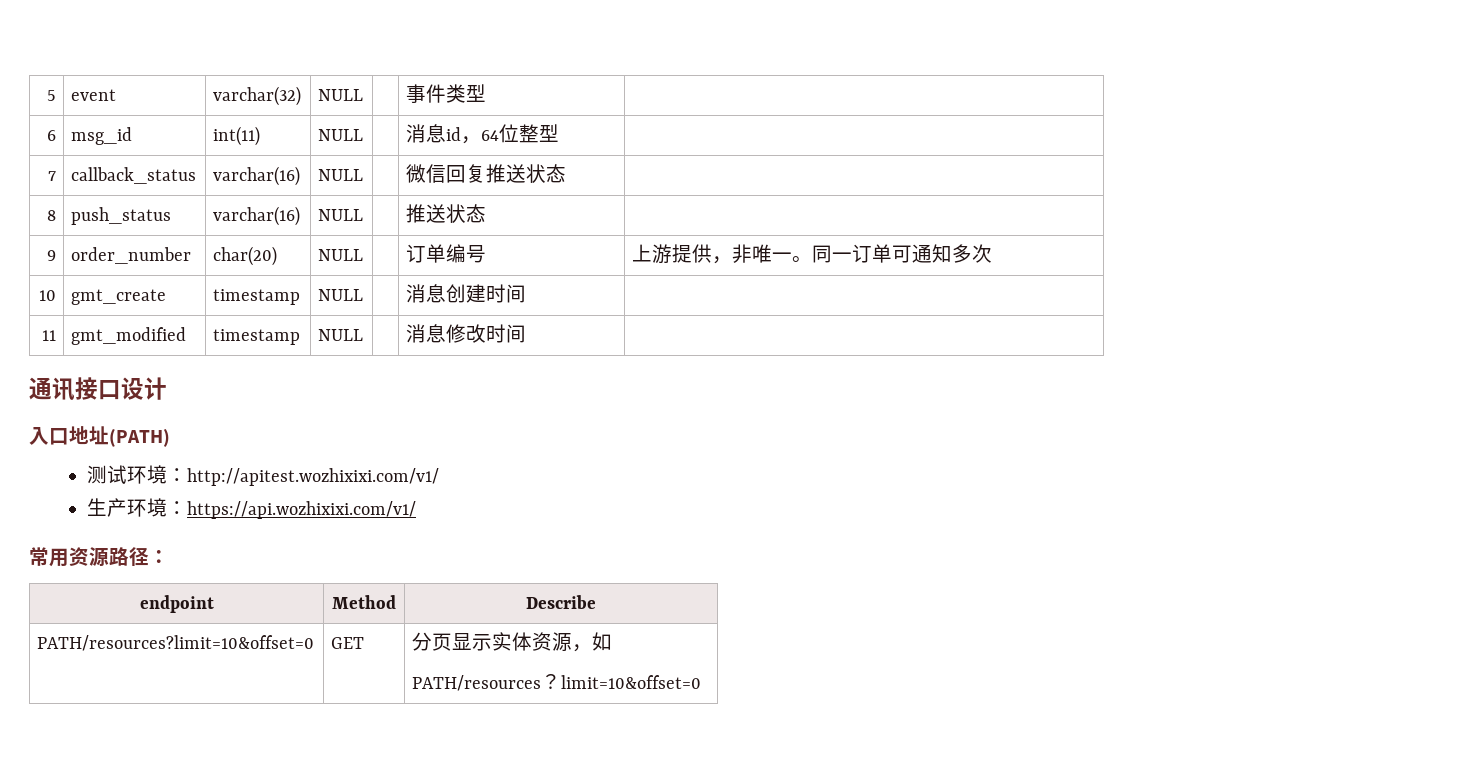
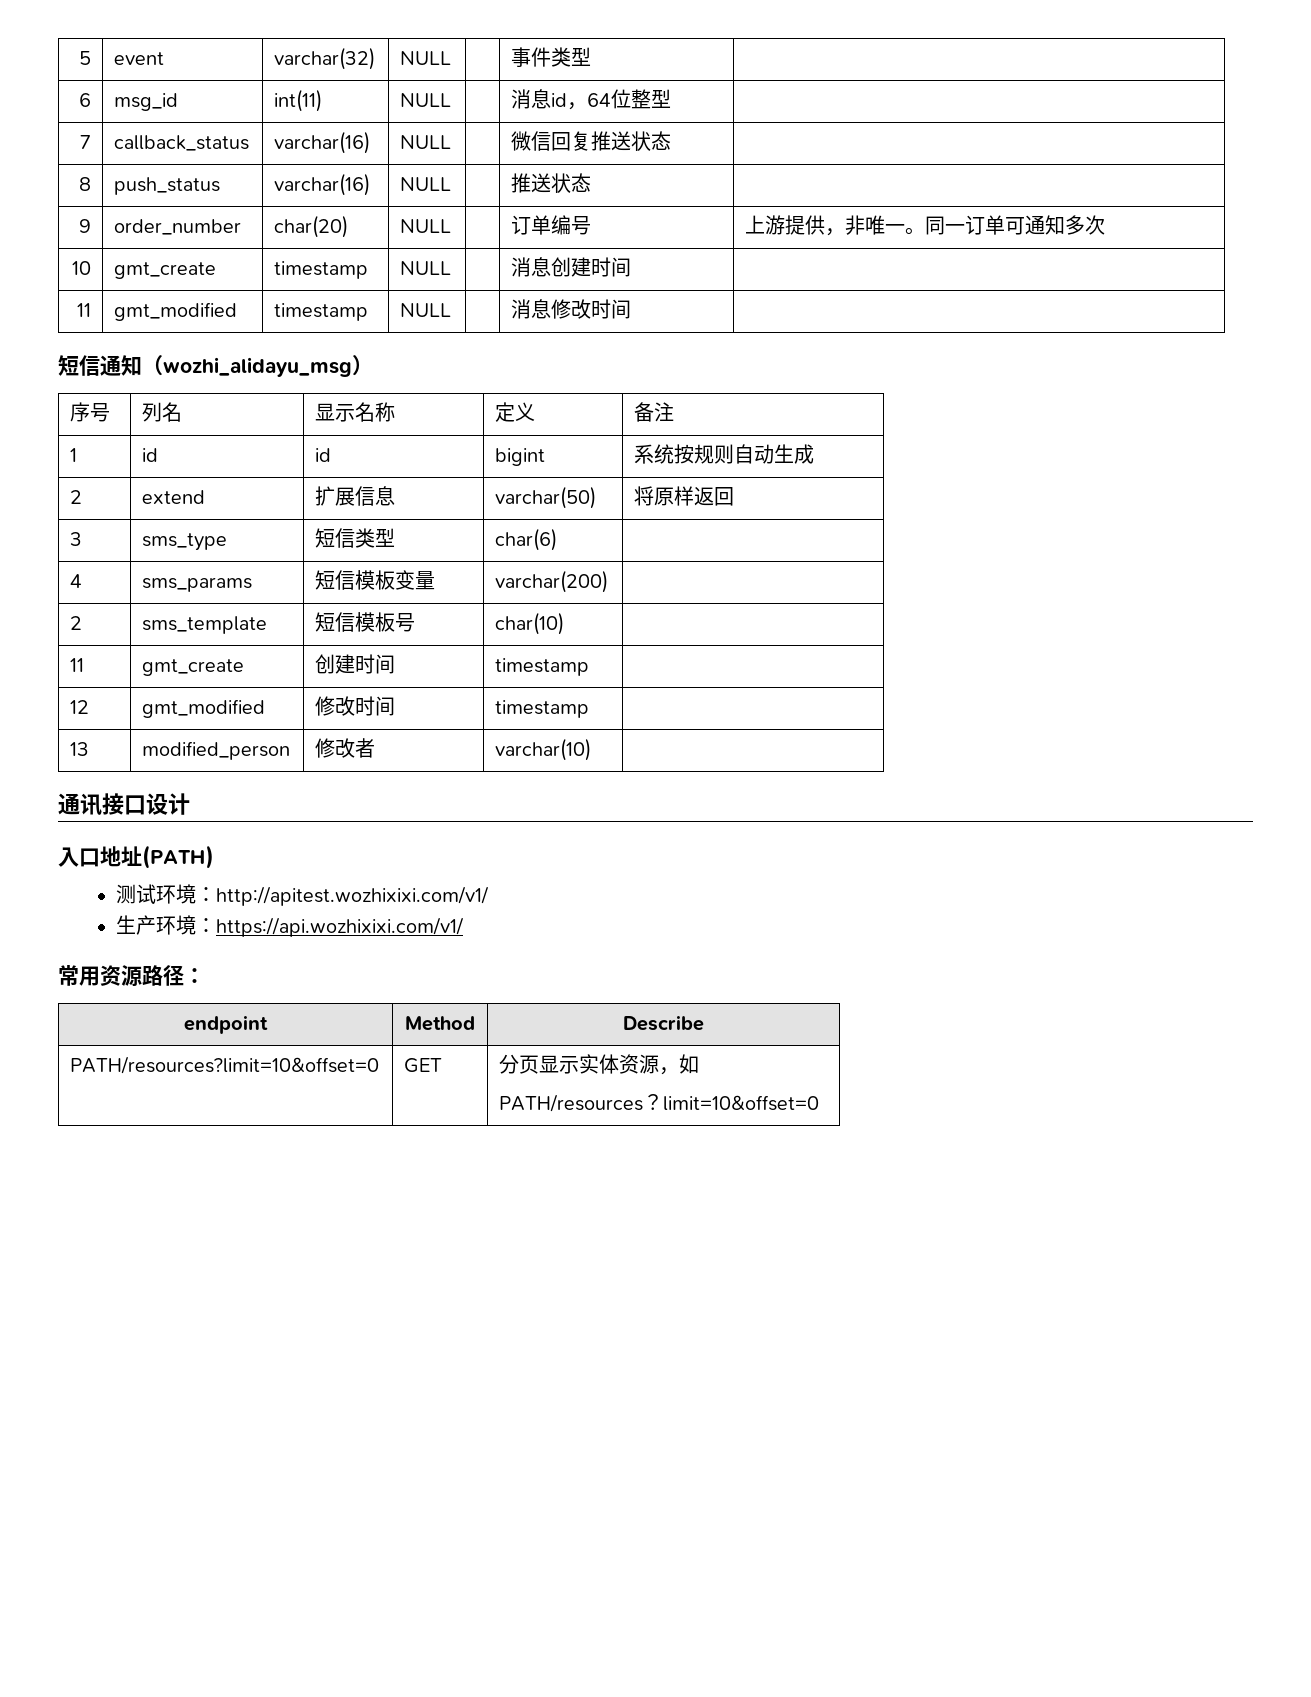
(527, 333) none -> [58,355,373,377] [70,402,111,422] [142,402,183,422] [315,402,396,422] [495,402,536,422] [634,402,675,422] [70,448,78,462] [142,448,159,462] [315,448,332,462] [495,448,546,466] [634,444,815,464] [70,490,83,504] [142,490,206,504] [315,486,396,506] [495,486,597,509] [634,486,735,506] [70,532,83,546] [142,533,228,551] [315,528,396,548] [495,528,558,551] [70,574,83,588] [142,577,253,592] [315,570,436,590] [495,570,609,593] [70,616,83,630] [142,616,268,634] [315,612,416,632] [495,612,565,635] [70,658,85,672] [142,659,245,676] [315,654,396,674] [495,658,590,676] [70,700,90,714] [142,699,266,718] [315,696,396,716] [495,700,590,718] [70,742,90,756] [142,741,291,760] [315,738,376,758] [495,738,592,761] // 短信通知（wozhi_alidayu_msg） // 序号 | 列名 | 显示名称 | 定义 | 备注 // 1 | id | id | bigint | 系统按规则自动生成 // 2 | extend | 扩展信息 | varchar(50) | 将原样返回 // 3 | sms_type | 短信类型 | char(6) | // 4 | sms_params | 短信模板变量 | varchar(200) | // 2 | sms_template | 短信模板号 | char(10) | // 11 | gmt_create | 创建时间 | timestamp | // 12 | gmt_modified | 修改时间 | timestamp | // 13 | modified_person | 修改者 | varchar(10) |

